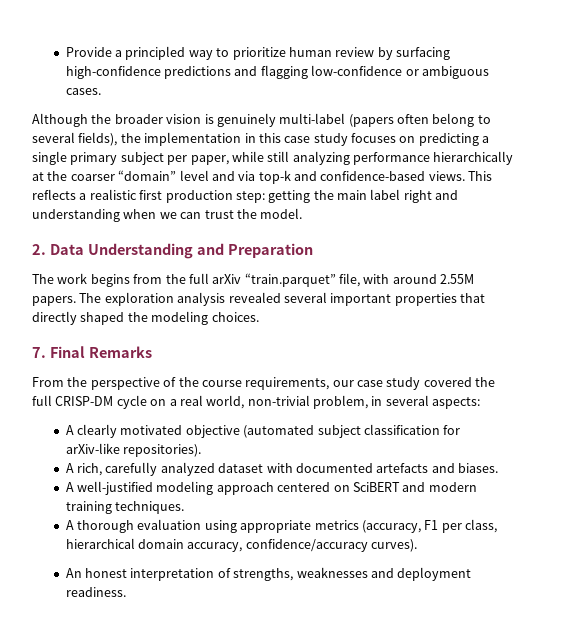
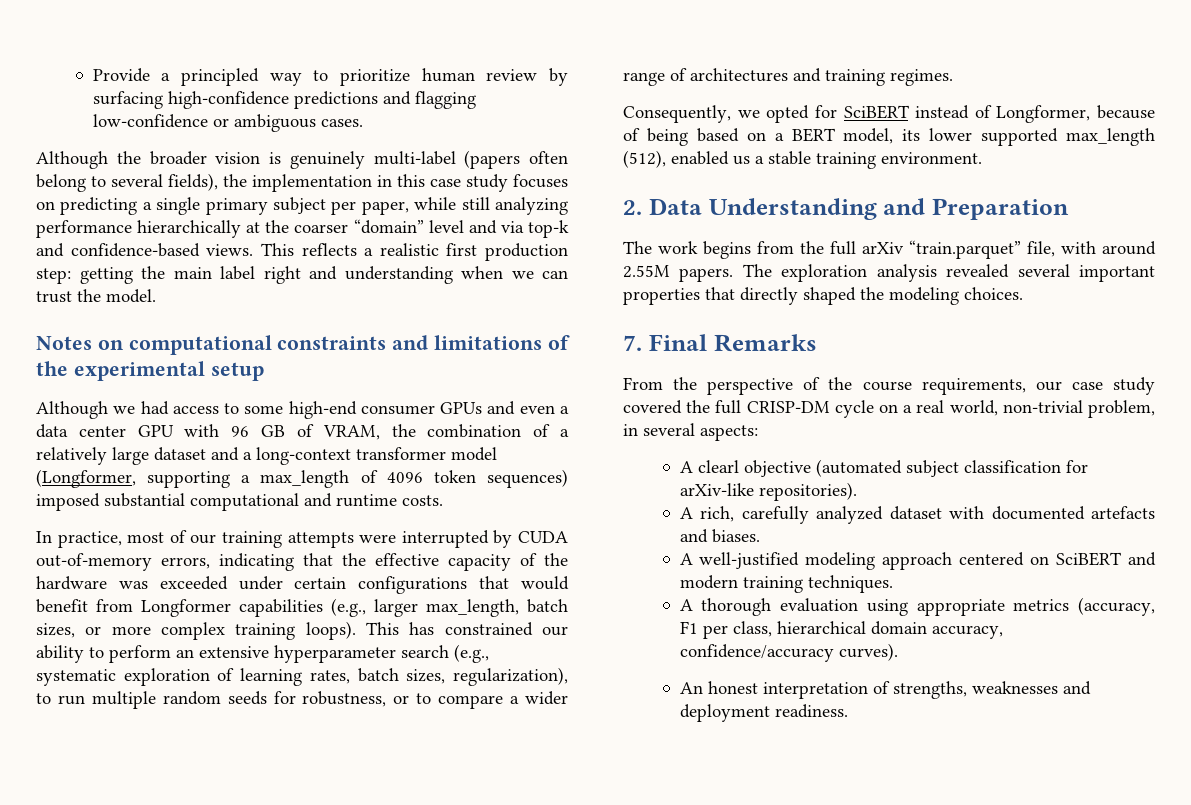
(303, 213) none -> [36,335,570,355] [36,361,264,381] [36,401,569,419] [36,424,569,440] [36,447,497,465] [36,469,569,488] [36,493,443,511] [36,530,568,548] [36,553,568,571] [36,576,569,594] [36,598,568,617] [36,621,568,640] [36,644,489,663] [36,667,568,686] [36,691,569,709] [623,68,953,86] [623,105,1155,123] [623,128,1155,146] [623,150,982,169] // Notes on computational constraints and limitations of the experimental setup // Although we had access to some high-end consumer GPUs and even a data center GPU with 96 GB of VRAM, the combination of a relatively large dataset and a long-context transformer model (Longformer, supporting a max_length of 4096 token sequences) imposed substantial computational and runtime costs. // In practice, most of our training attempts were interrupted by CUDA out-of-memory errors, indicating that the effective capacity of the hardware was exceeded under certain configurations that would benefit from Longformer capabilities (e.g., larger max_length, batch sizes, or more complex training loops). This has constrained our ability to perform an extensive hyperparameter search (e.g., systematic exploration of learning rates, batch sizes, regularization), to run multiple random seeds for robustness, or to compare a wider range of architectures and training regimes. // Consequently, we opted for SciBERT instead of Longformer, because of being based on a BERT model, its lower supported max_length (512), enabled us a stable training environment.
[77,424,183,438] clearly motivated -> [697,460,739,473] clearl

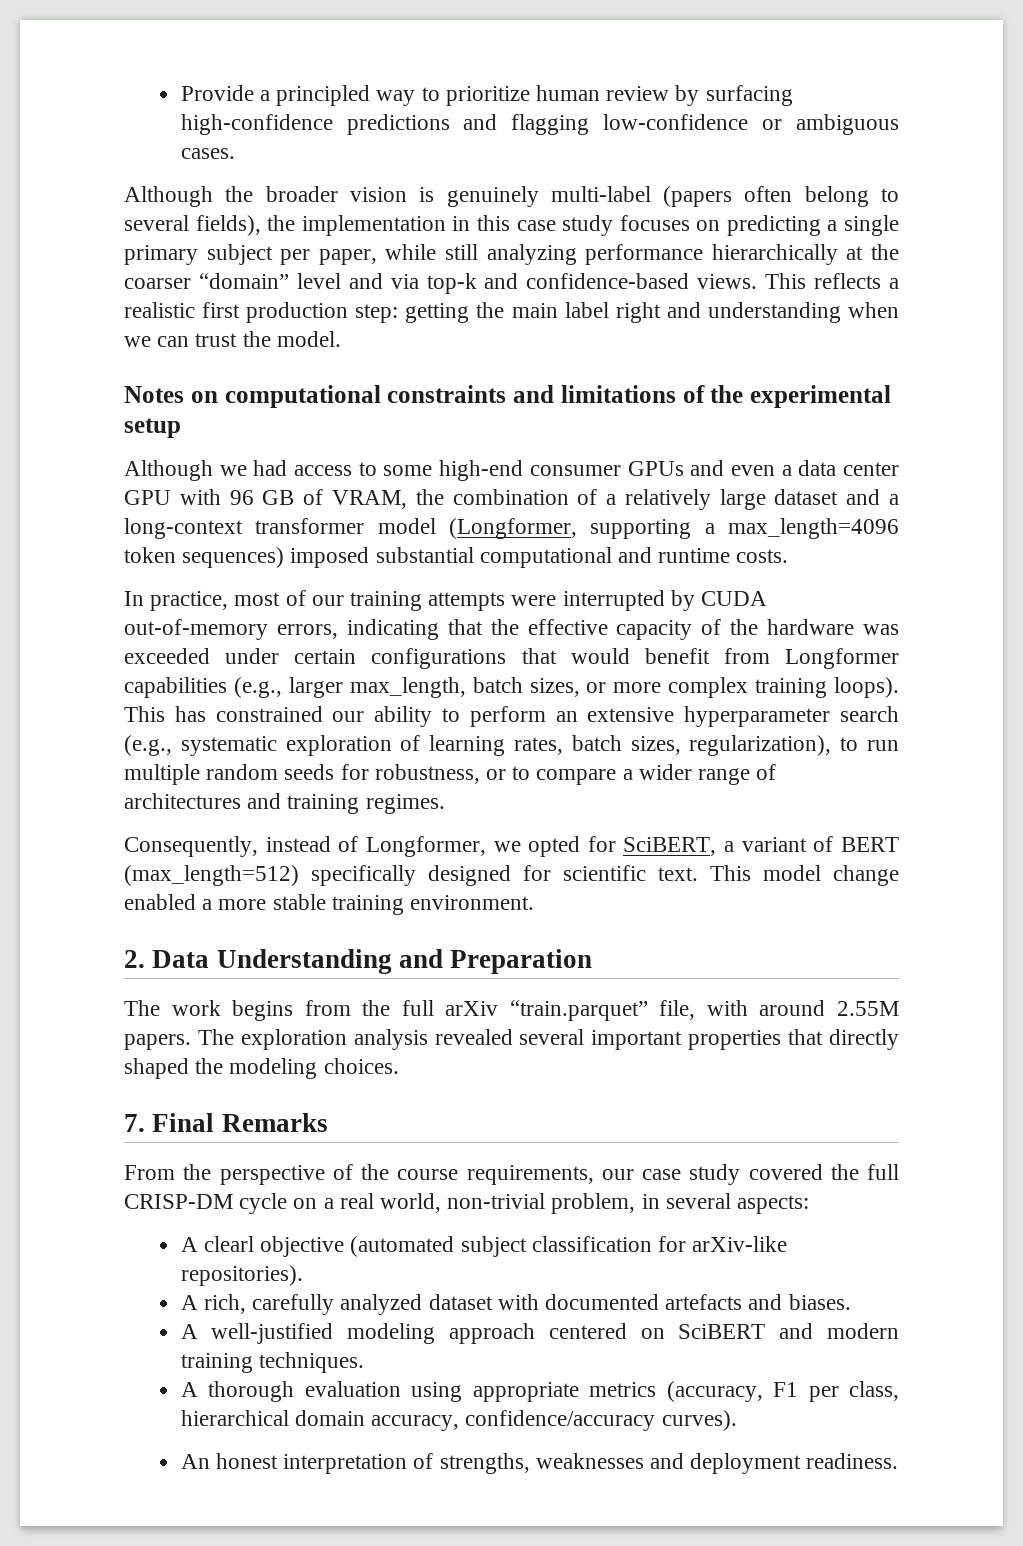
[260,470,423,488] max_length of 4096 -> [728,518,899,539] max_length=4096
[737,105,1155,123] [623,128,1155,146] [623,150,764,168] we opted for SciBERT instead of Longformer, because of being based on a BERT model, its lower supported max_length (512), enabled us a -> [265,836,899,857] [124,865,899,886] [124,894,267,910] instead of Longformer, we opted for SciBERT, a variant of BERT (max_length=512) specifically designed for scientific text. This model change enabled a more

